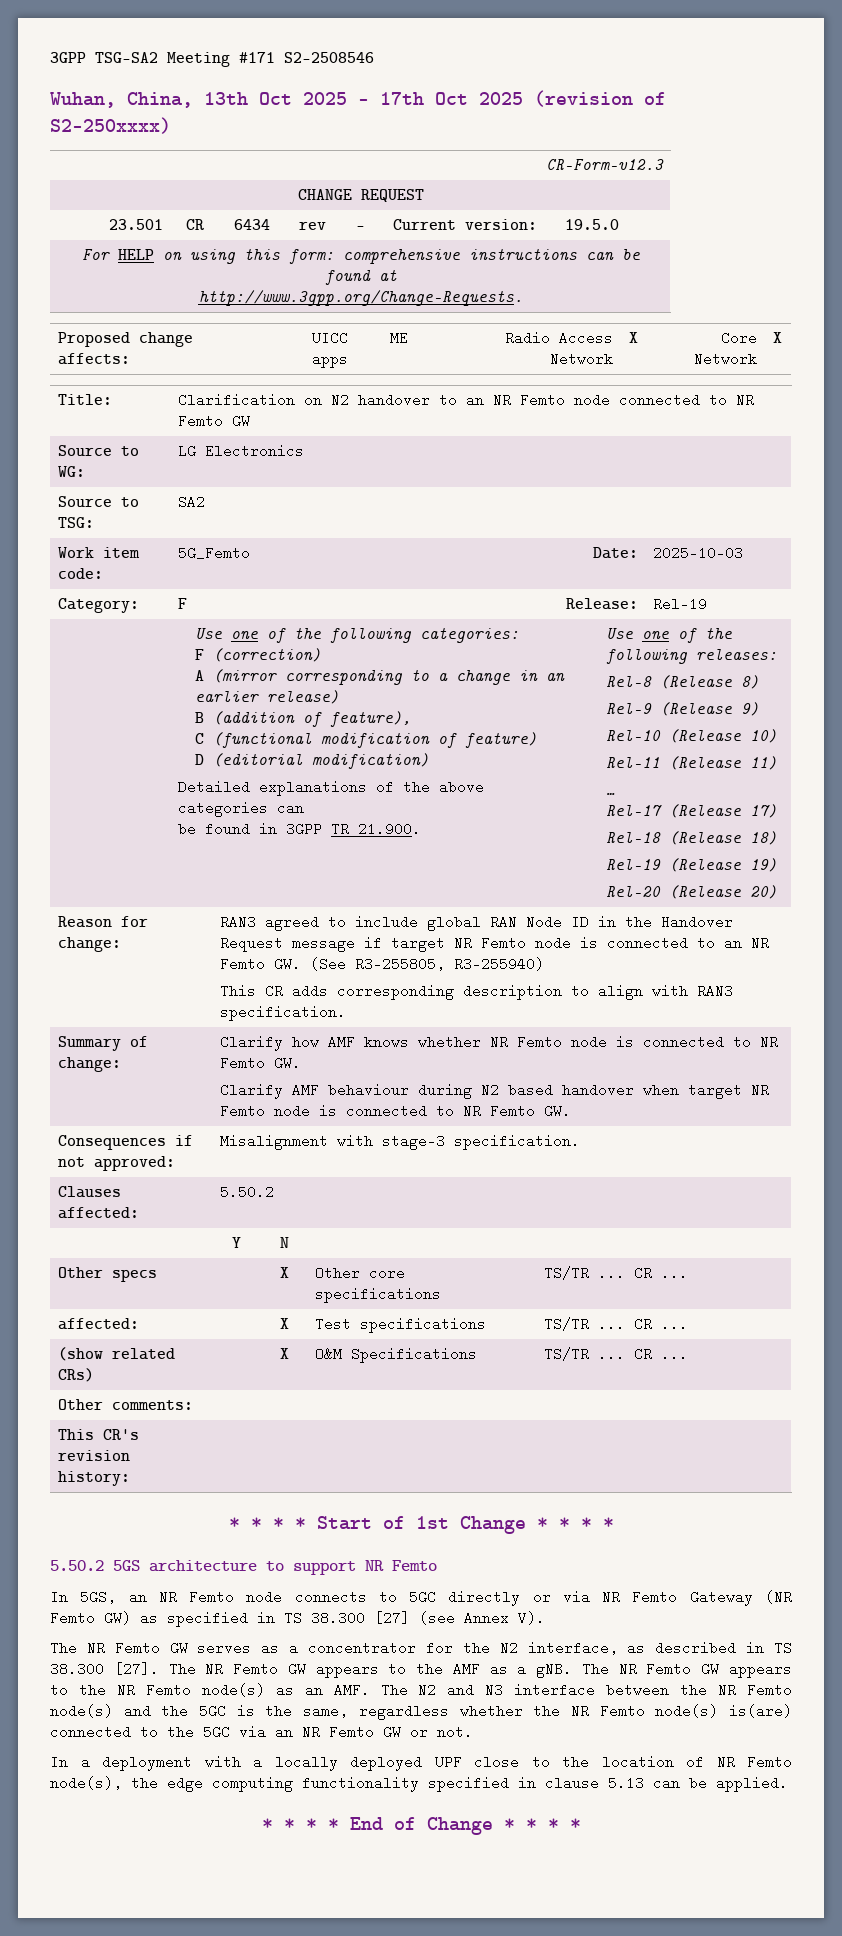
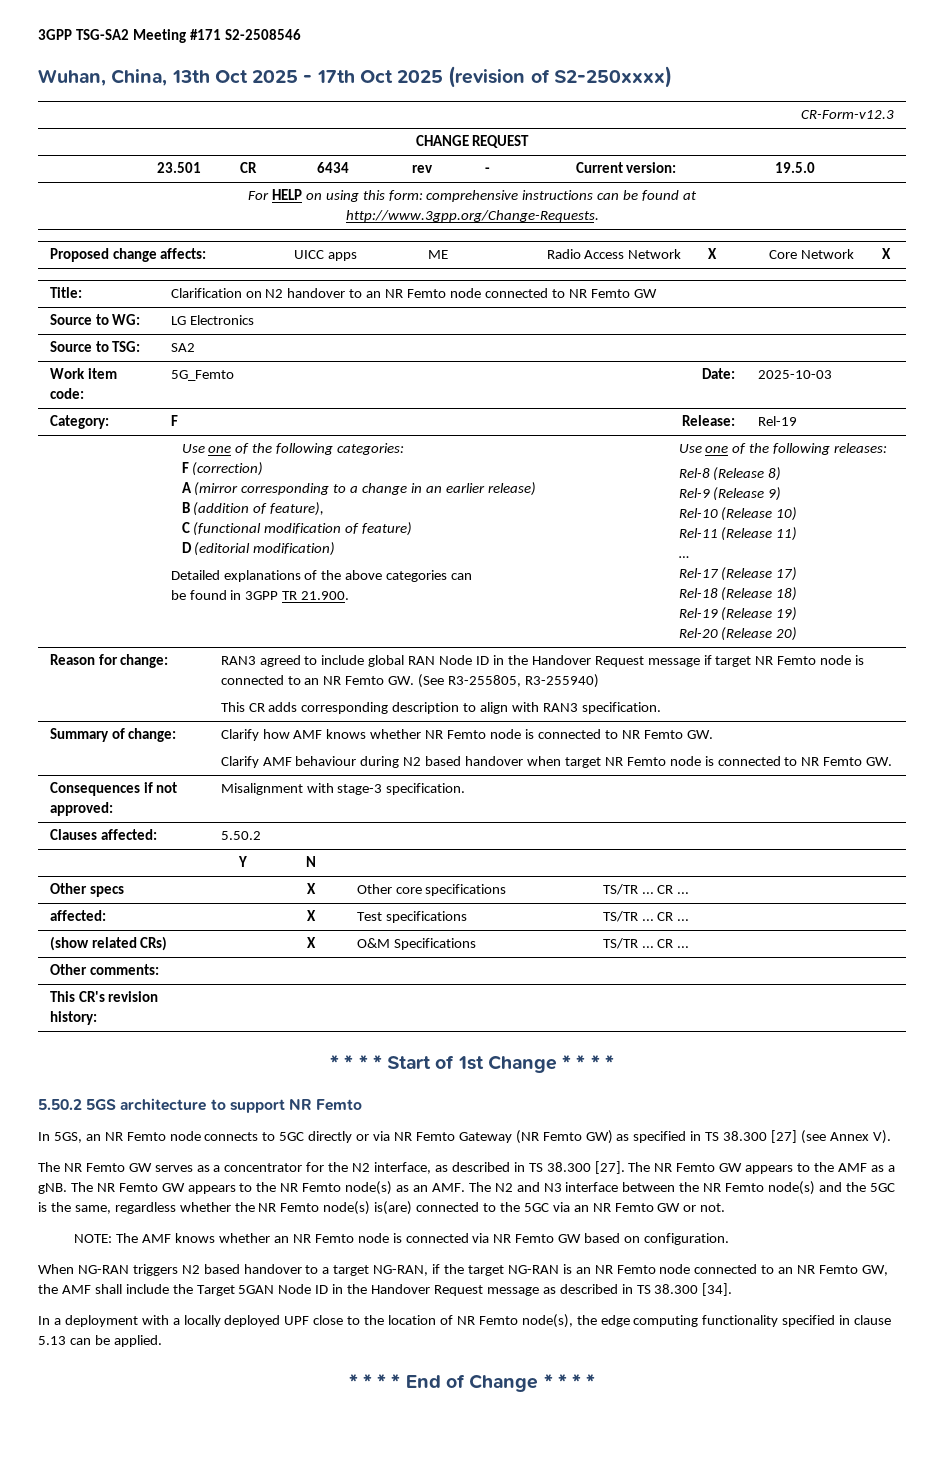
(473, 1732) none -> [74,1233,729,1245] [38,1264,888,1276] [38,1283,733,1296] // NOTE: The AMF knows whether an NR Femto node is connected via NR Femto GW based on configuration. // When NG-RAN triggers N2 based handover to a target NG-RAN, if the target NG-RAN is an NR Femto node connected to an NR Femto GW, the AMF shall include the Target 5GAN Node ID in the Handover Request message as described in TS 38.300 [34].

